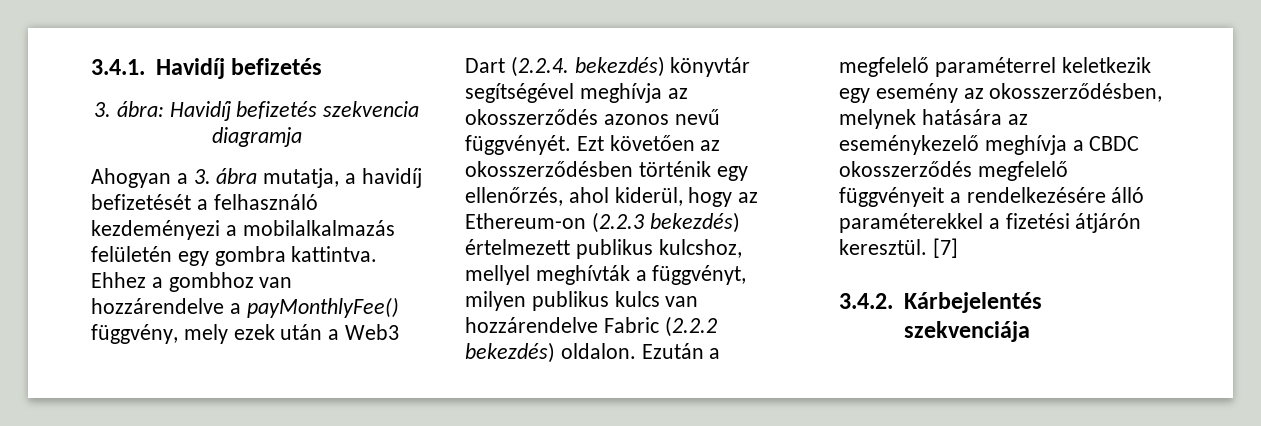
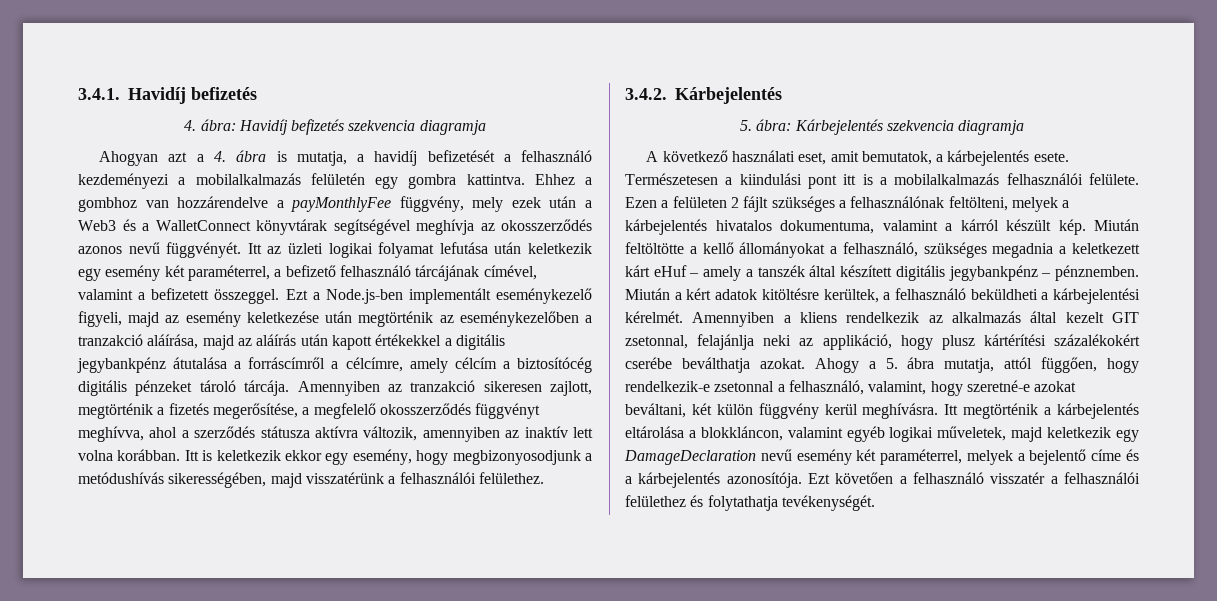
[93,102,111,117] 3. -> [184,120,197,131] 4.
[176,168,258,184] a 3. ábra -> [168,150,287,162] azt a 4. ábra is
[246,297,399,318] payMonthlyFee() -> [291,197,392,212] payMonthlyFee
[465,56,751,77] Dart (2.2.4. bekezdés) könyvtár -> [122,219,327,235] és a WalletConnect könyvtárak
[576,135,721,151] [465,161,748,181] [465,187,759,207] [465,212,740,233] [465,239,742,259] [465,265,747,285] [465,291,699,311] [465,316,717,337] [465,342,721,363] [839,57,1151,77] [839,83,1163,103] [839,109,1028,129] [839,135,1140,155] [839,161,1068,181] [839,187,1145,207] [839,213,1142,233] [839,238,958,258] [839,292,1042,313] [903,321,1030,342] Ezt követően az okosszerződésben történik egy ellenőrzés, ahol kiderül, hogy az Ethereum-on (2.2.3 bekezdés) értelmezett publikus kulcshoz, mellyel meghívták a függvényt, milyen publikus kulcs van hozzárendelve Fabric (2.2.2 bekezdés) oldalon. Ezután a megfelelő paraméterrel keletkezik egy esemény az okosszerződésben, melynek hatására az eseménykezelő meghívja a CBDC okosszerződés megfelelő függvényeit a rendelkezésére álló paraméterekkel a fizetési átjárón keresztül. [7] // 3.4.2. Kárbejelentés szekvenciája -> [247,242,592,258] [78,265,537,281] [78,288,592,304] [78,311,592,327] [78,334,505,350] [77,357,592,373] [78,380,592,396] [78,403,541,419] [78,426,593,442] [78,449,593,465] [78,472,544,488] [625,87,782,104] [739,119,1025,135] [646,150,1069,166] [625,173,1139,189] [625,196,1070,212] [625,219,1139,235] [625,242,1140,258] [625,265,1139,281] [625,288,1140,304] [625,311,1139,327] [625,334,1140,350] [625,357,1139,373] [625,380,1077,396] [625,403,1139,419] [625,426,1139,442] [624,449,1139,465] [625,472,1140,488] [625,495,875,511] Itt az üzleti logikai folyamat lefutása után keletkezik egy esemény két paraméterrel, a befizető felhasználó tárcájának címével, valamint a befizetett összeggel. Ezt a Node.js-ben implementált eseménykezelő figyeli, majd az esemény keletkezése után megtörténik az eseménykezelőben a tranzakció aláírása, majd az aláírás után kapott értékekkel a digitális jegybankpénz átutalása a forráscímről a célcímre, amely célcím a biztosítócég digitális pénzeket tároló tárcája. Amennyiben az tranzakció sikeresen zajlott, megtörténik a fizetés megerősítése, a megfelelő okosszerződés függvényt meghívva, ahol a szerződés státusza aktívra változik, amennyiben az inaktív lett volna korábban. Itt is keletkezik ekkor egy esemény, hogy megbizonyosodjunk a metódushívás sikerességében, majd visszatérünk a felhasználói felülethez. // 3.4.2. Kárbejelentés // 5. ábra: Kárbejelentés szekvencia diagramja // A következő használati eset, amit bemutatok, a kárbejelentés esete. Természetesen a kiindulási pont itt is a mobilalkalmazás felhasználói felülete. Ezen a felületen 2 fájlt szükséges a felhasználónak feltölteni, melyek a kárbejelentés hivatalos dokumentuma, valamint a kárról készült kép. Miután feltöltötte a kellő állományokat a felhasználó, szükséges megadnia a keletkezett kárt eHuf – amely a tanszék által készített digitális jegybankpénz – pénznemben. Miután a kért adatok kitöltésre kerültek, a felhasználó beküldheti a kárbejelentési kérelmét. Amennyiben a kliens rendelkezik az alkalmazás által kezelt GIT zsetonnal, felajánlja neki az applikáció, hogy plusz kártérítési százalékokért cserébe beválthatja azokat. Ahogy a 5. ábra mutatja, attól függően, hogy rendelkezik-e zsetonnal a felhasználó, valamint, hogy szeretné-e azokat beváltani, két külön függvény kerül meghívásra. Itt megtörténik a kárbejelentés eltárolása a blokkláncon, valamint egyéb logikai műveletek, majd keletkezik egy DamageDeclaration nevű esemény két paraméterrel, melyek a bejelentő címe és a kárbejelentés azonosítója. Ezt követően a felhasználó visszatér a felhasználói felülethez és folytathatja tevékenységét.

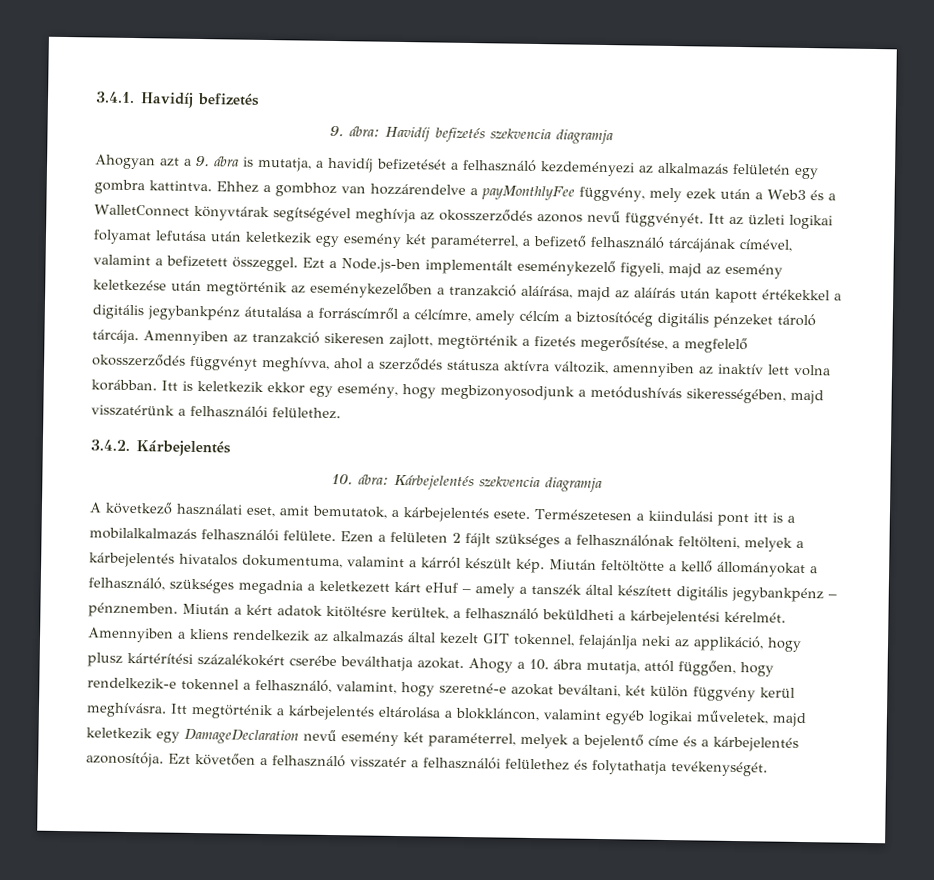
[184,120,197,131] 4. -> [330,125,344,137] 9.
[213,151,226,162] 4. -> [196,155,210,167] 9.
[178,173,301,185] a mobilalkalmazás -> [638,162,729,175] az alkalmazás
[739,120,752,131] 5. -> [331,473,353,485] 10.
[625,335,688,349] zsetonnal, -> [513,633,575,647] tokennel,
[885,358,898,369] 5. -> [529,658,549,671] 10.
[714,381,775,392] zsetonnal -> [181,678,239,691] tokennel

